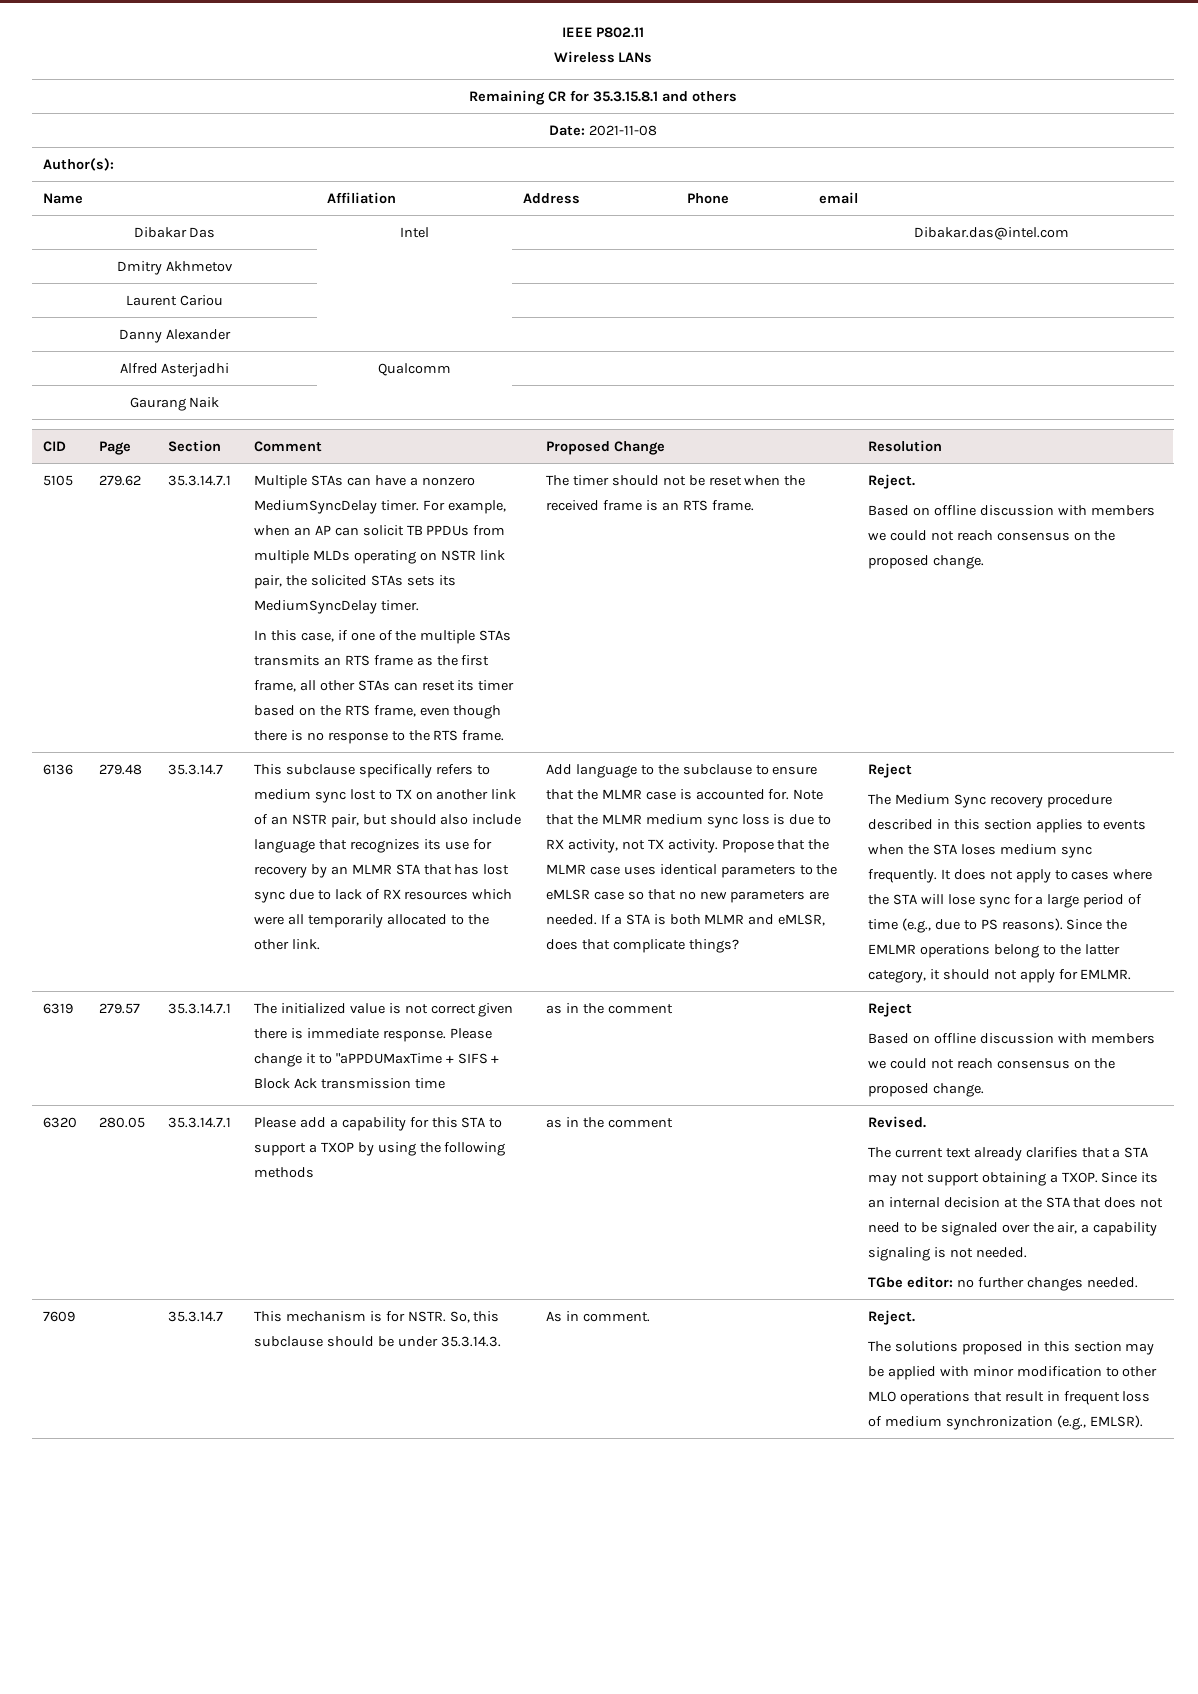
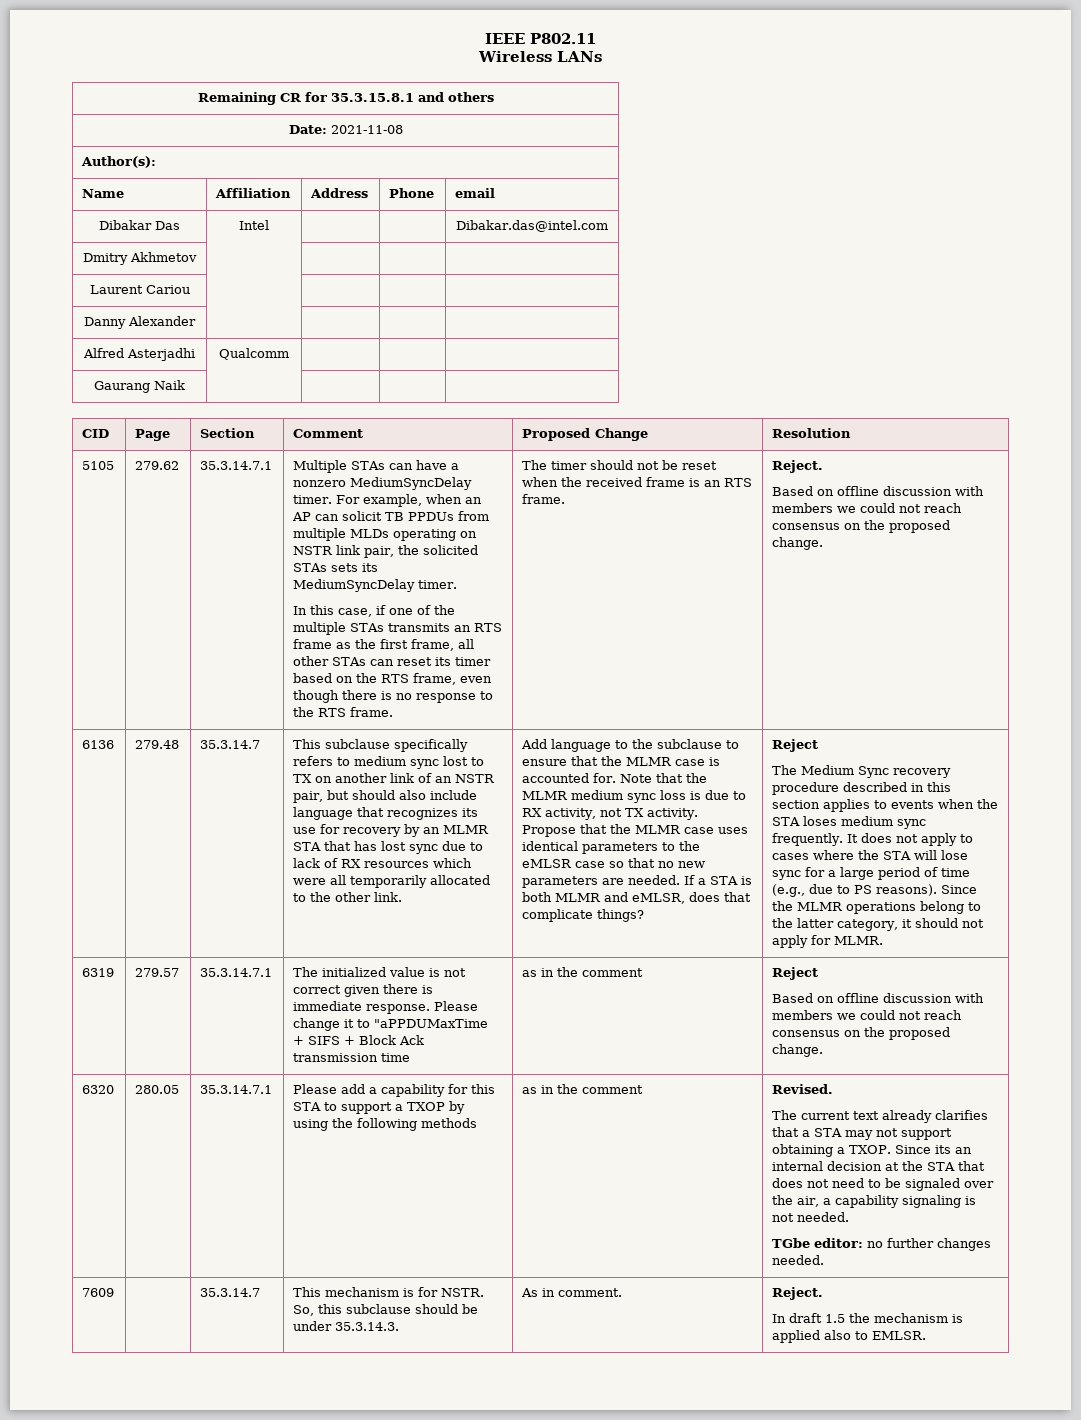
[867,944,916,954] EMLMR -> [797,902,844,911] MLMR
[1080,969,1132,980] EMLMR. -> [834,936,884,945] MLMR.
[867,1341,1155,1355] [867,1366,1158,1380] [867,1391,1151,1405] [867,1415,1143,1430] The solutions proposed in this section may be applied with minor modification to other MLO operations that result in frequent loss of medium synchronization (e.g., EMLSR). -> [772,1313,964,1323] [772,1330,927,1343] In draft 1.5 the mechanism is applied also to EMLSR.

